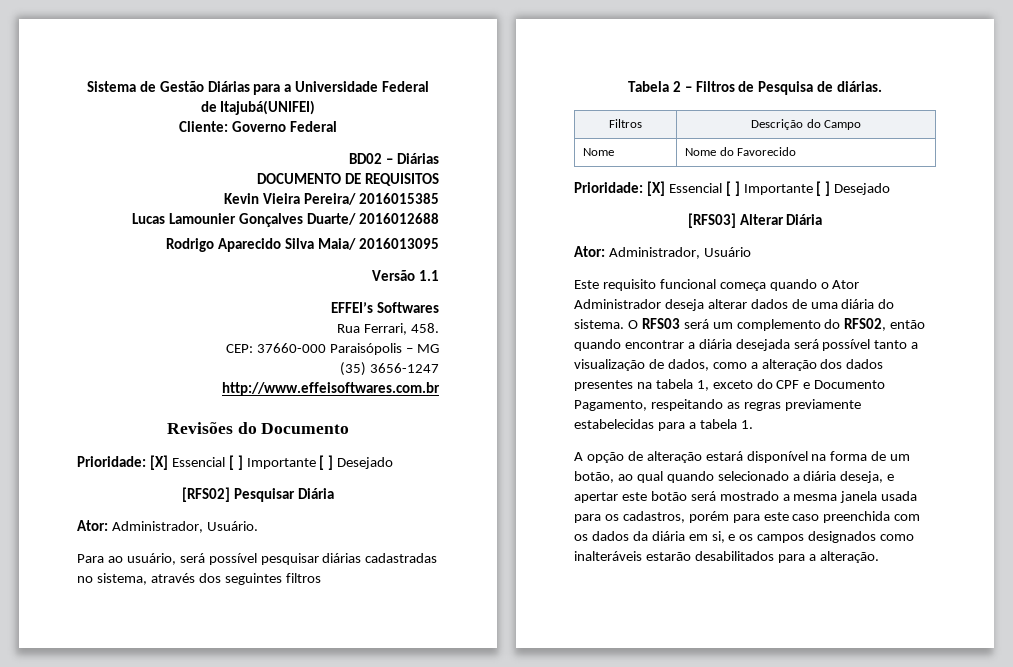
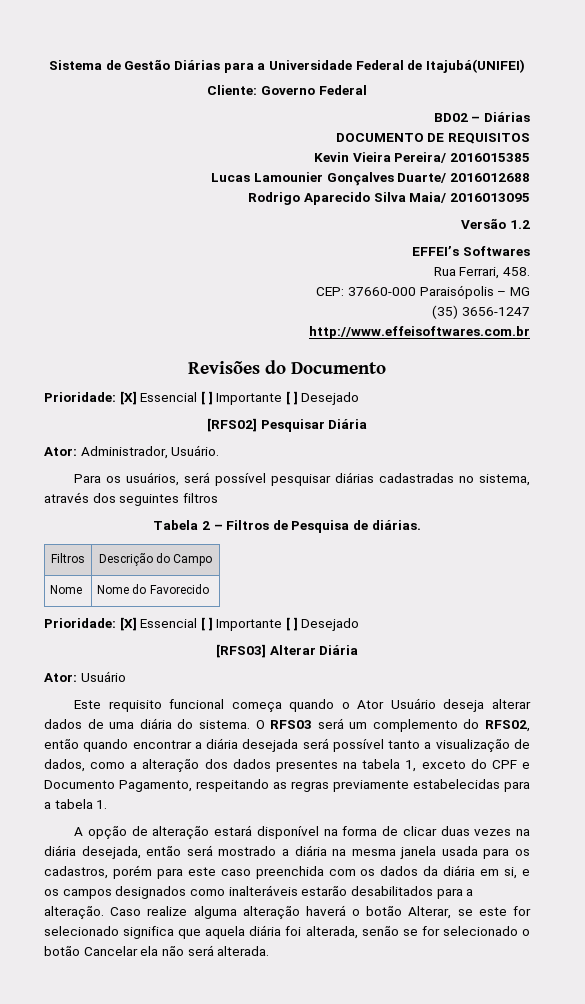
[419,270,440,281] 1.1 -> [510,220,530,229] 1.2
[107,553,176,565] ao usuário, -> [106,472,180,486] os usuários,
[608,247,700,259] Administrador, -> (77, 677) none
[574,299,661,309] Administrador -> [390,698,436,709] Usuário
[890,454,911,461] [574,471,895,483] [574,491,687,503] um botão, ao qual quando selecionado a diária deseja, e apertar este botão -> [402,826,530,836] [44,845,182,859] clicar duas vezes na diária desejada, então
(790, 497) none -> [294,845,347,856] diária na
(879, 557) none -> [110,905,531,919] [44,925,530,939] [44,945,270,956] Caso realize alguma alteração haverá o botão Alterar, se este for selecionado significa que aquela diária foi alterada, senão se for selecionado o botão Cancelar ela não será alterada.

